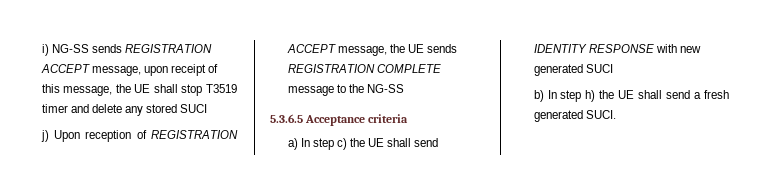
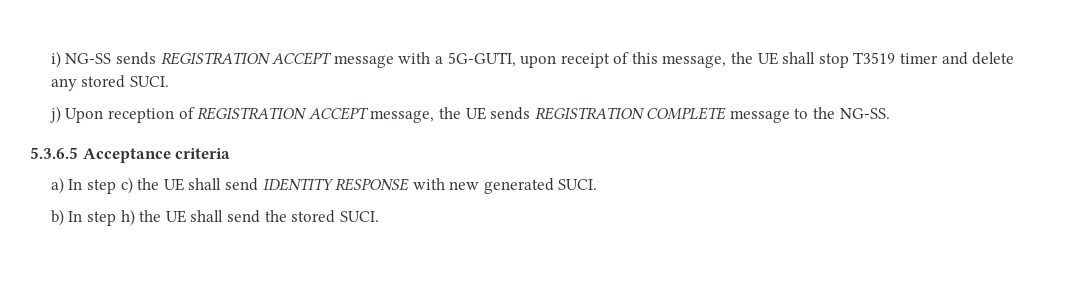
[91,66,141,76] message, -> [333,52,516,68] message with a 5G-GUTI,
[180,104,208,113] SUCI -> [129,76,169,87] SUCI.
[366,84,404,93] NG-SS -> [839,108,890,119] NG-SS.
[585,64,613,73] SUCI -> [558,179,598,190] SUCI.
[694,90,729,99] [533,110,583,122] a fresh generated -> [264,210,336,223] the stored

